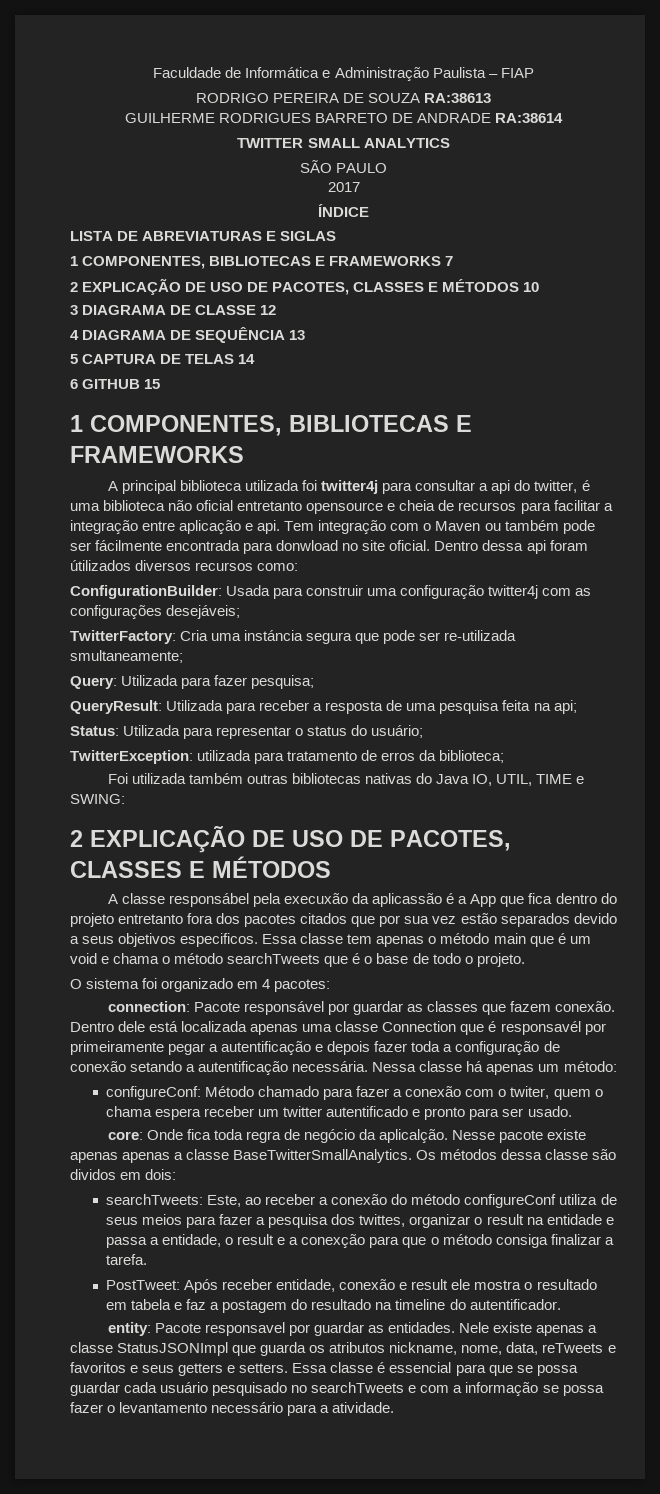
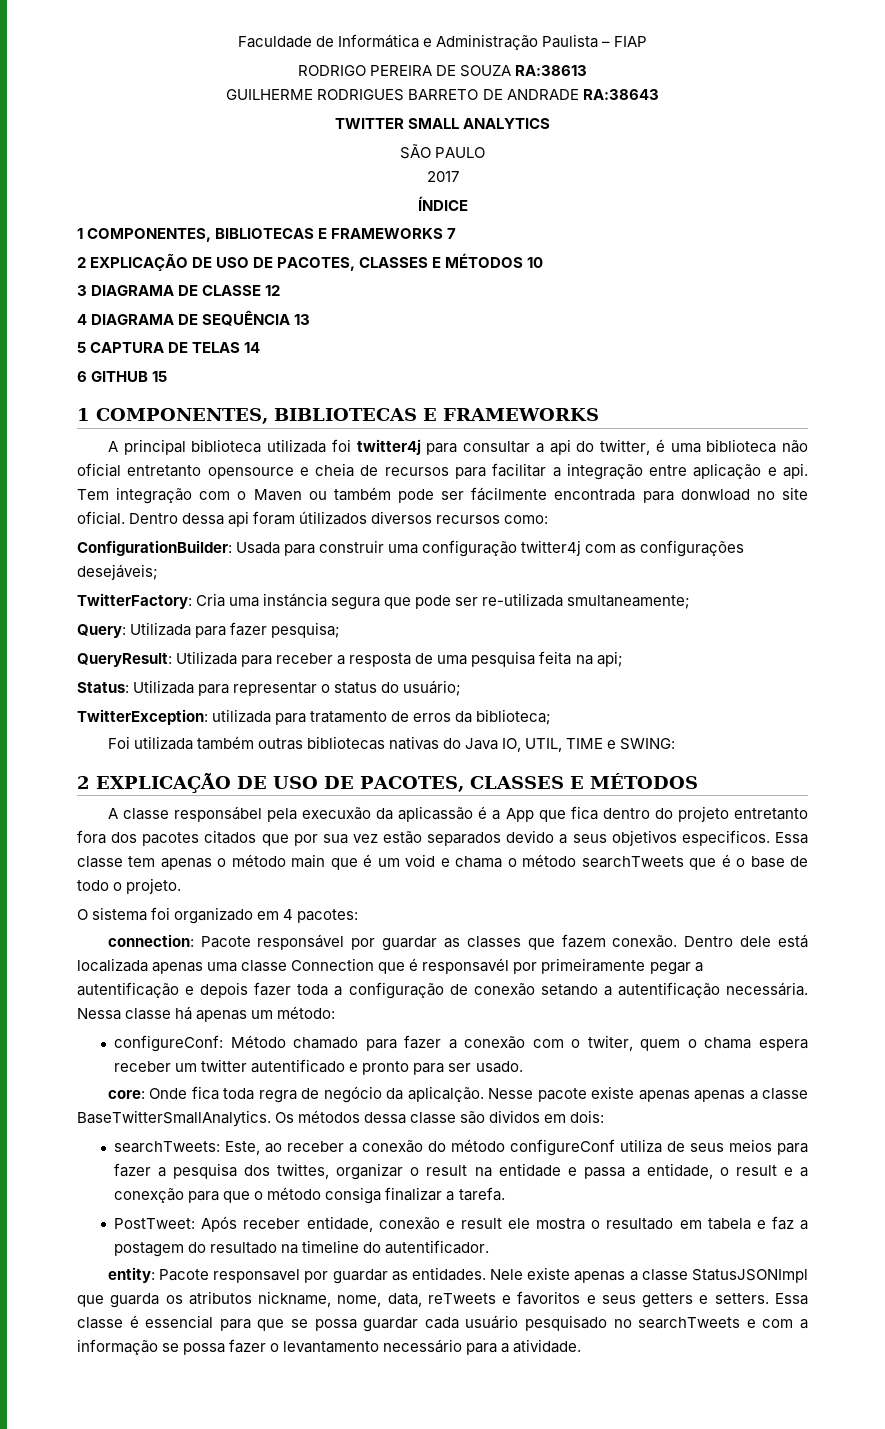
[495,113,564,123] RA:38614 -> [582,89,659,100] RA:38643
[70,231,337,241] // LISTA DE ABREVIATURAS E SIGLAS -> (468, 203) none

